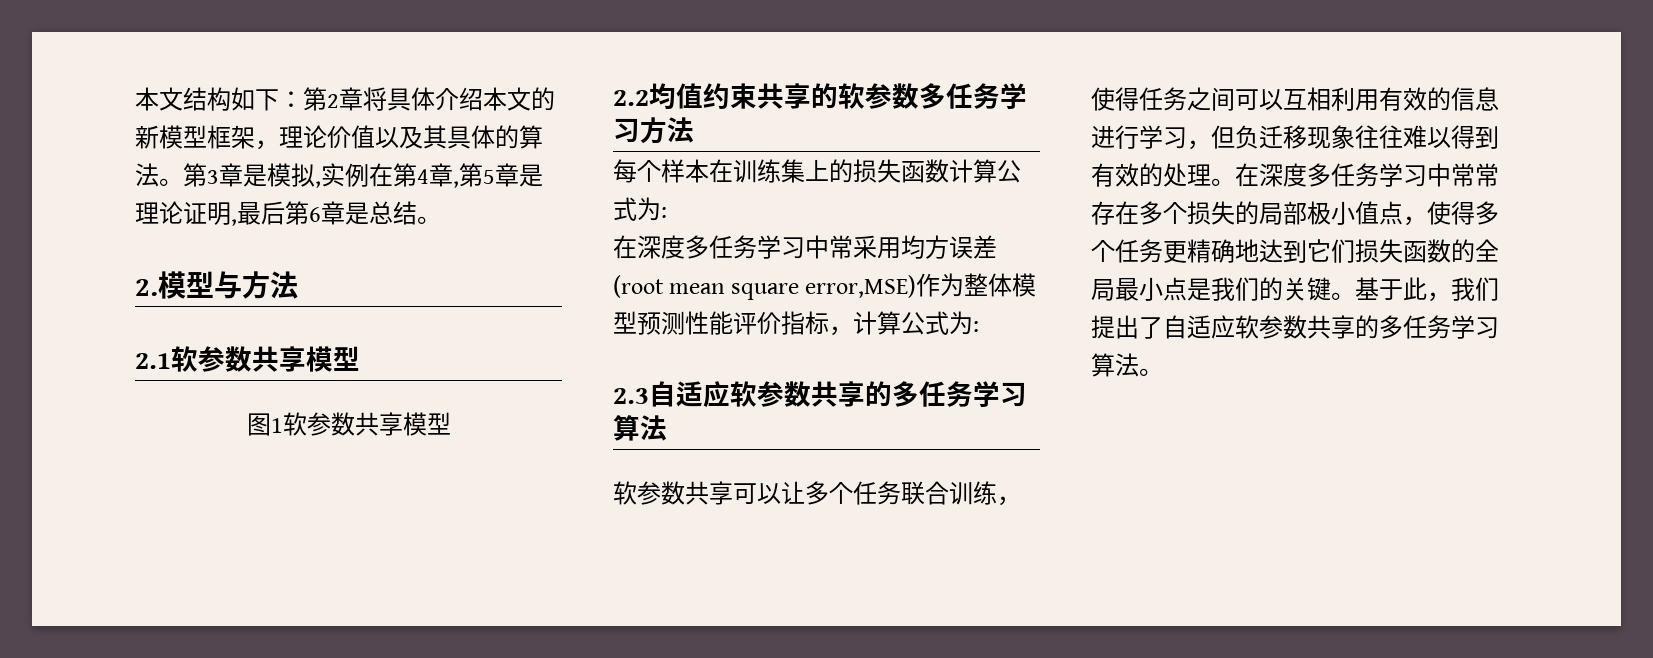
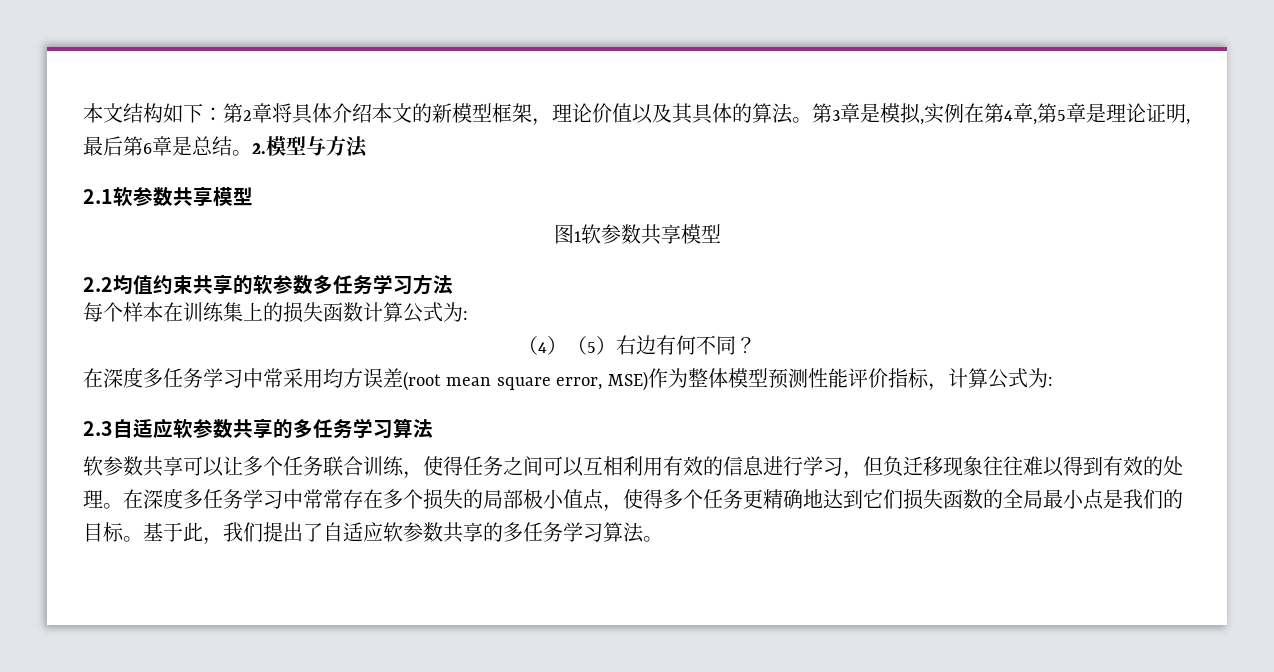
(441, 220) // -> (252, 153) none
(667, 212) none -> [518,335,756,355] // （4）（5）右边有何不同？
[805,275,917,298] error,MSE) -> [556,371,648,391] error, MSE)
[1283,277,1331,301] 关键 -> [83,522,124,542] 目标

